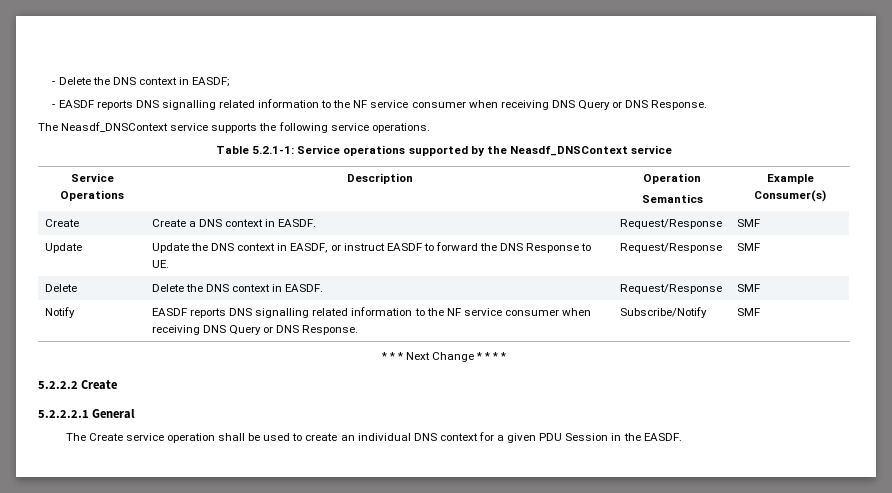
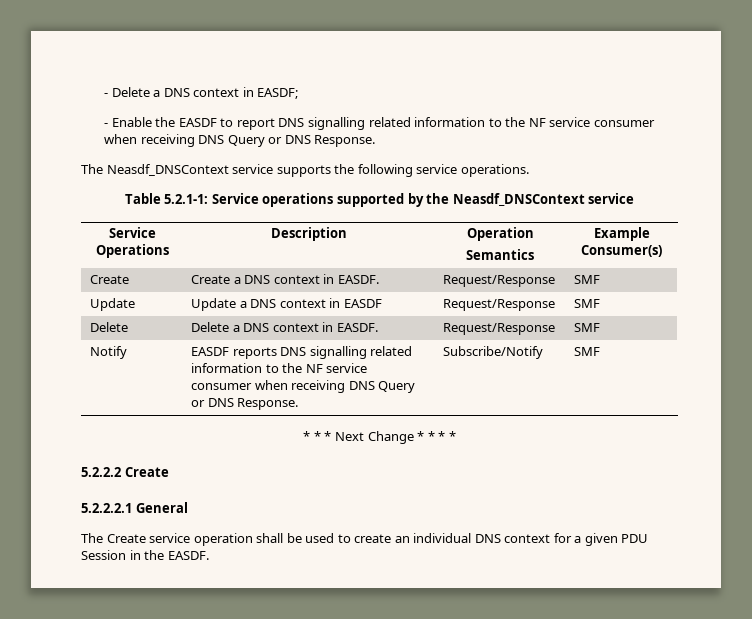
[92,77,110,85] the -> [153,90,161,97] a
[58,100,133,110] EASDF reports -> [111,117,275,130] Enable the EASDF to report
[190,242,592,253] [151,260,169,268] the DNS context in EASDF, or instruct EASDF to forward the DNS Response to UE. -> [239,298,382,308] a DNS context in EASDF
[185,284,203,292] the -> [232,325,240,332] a

